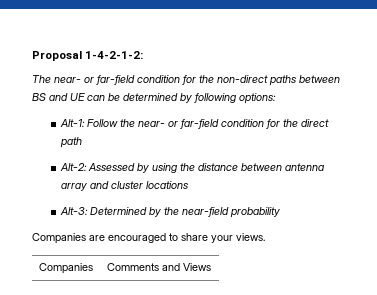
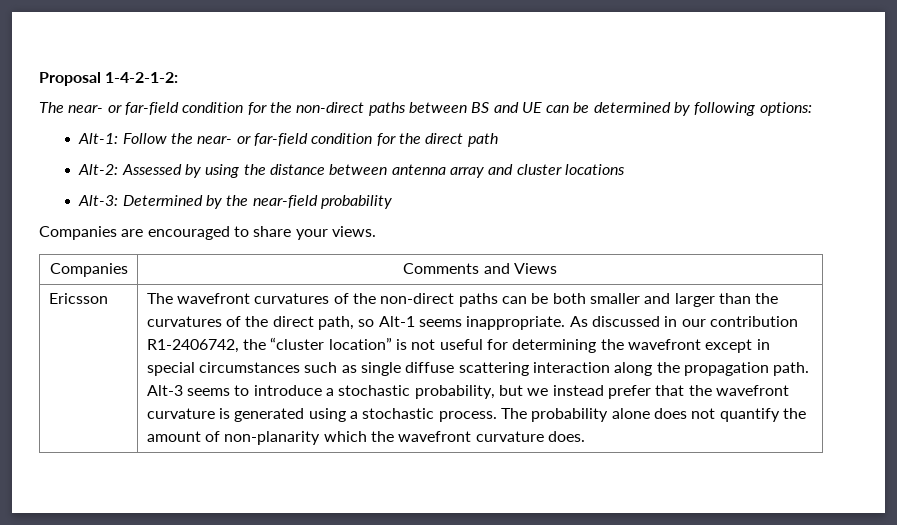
(211, 267) none -> [48,293,108,304] [146,293,779,307] [146,316,798,330] [146,337,770,353] [146,362,810,376] [146,385,789,399] [146,408,806,422] [146,431,585,445] // Ericsson | The wavefront curvatures of the non-direct paths can be both smaller and larger than the curvatures of the direct path, so Alt-1 seems inappropriate. As discussed in our contribution R1-2406742, the “cluster location” is not useful for determining the wavefront except in special circumstances such as single diffuse scattering interaction along the propagation path. Alt-3 seems to introduce a stochastic probability, but we instead prefer that the wavefront curvature is generated using a stochastic process. The probability alone does not quantify the amount of non-planarity which the wavefront curvature does.

